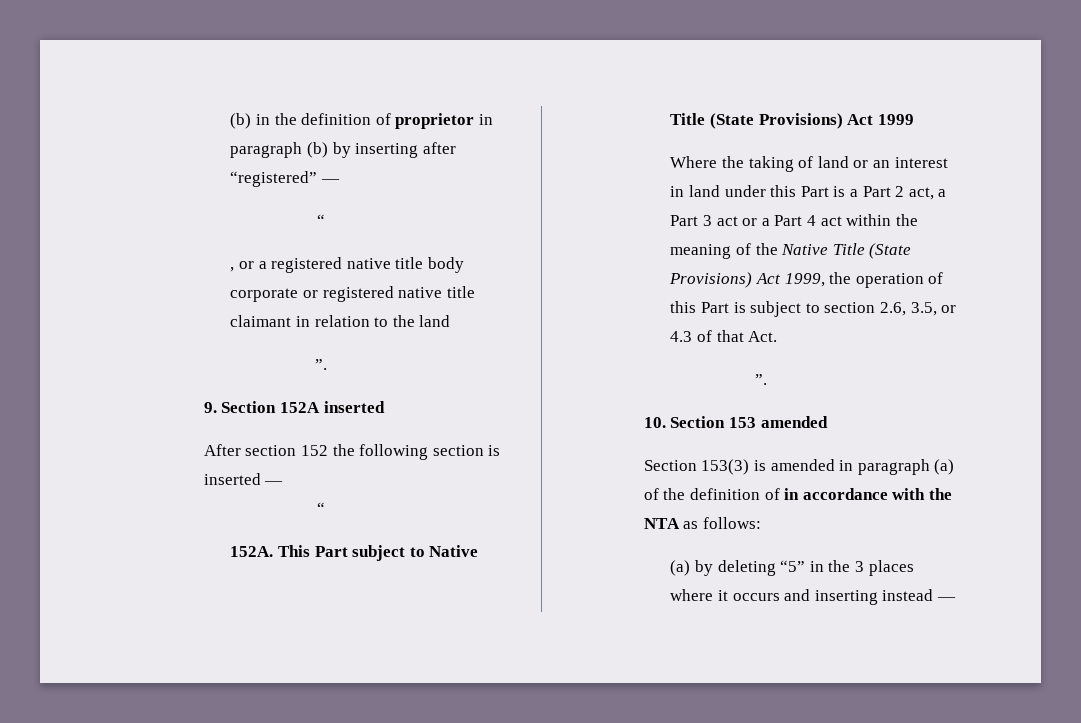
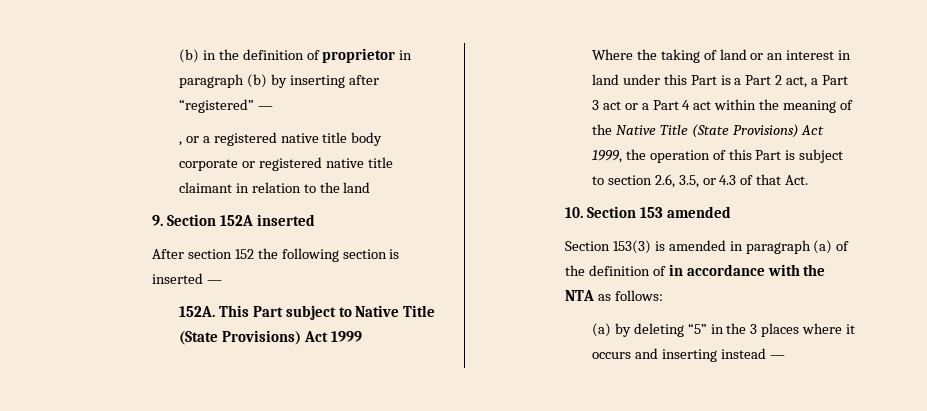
[316,214,325,226] // “ -> (273, 108) none
[314,359,327,370] // ”. -> (371, 187) none
[316,502,325,514] // “ -> (222, 282) none
[754,374,767,385] // ”. -> (809, 180) none

